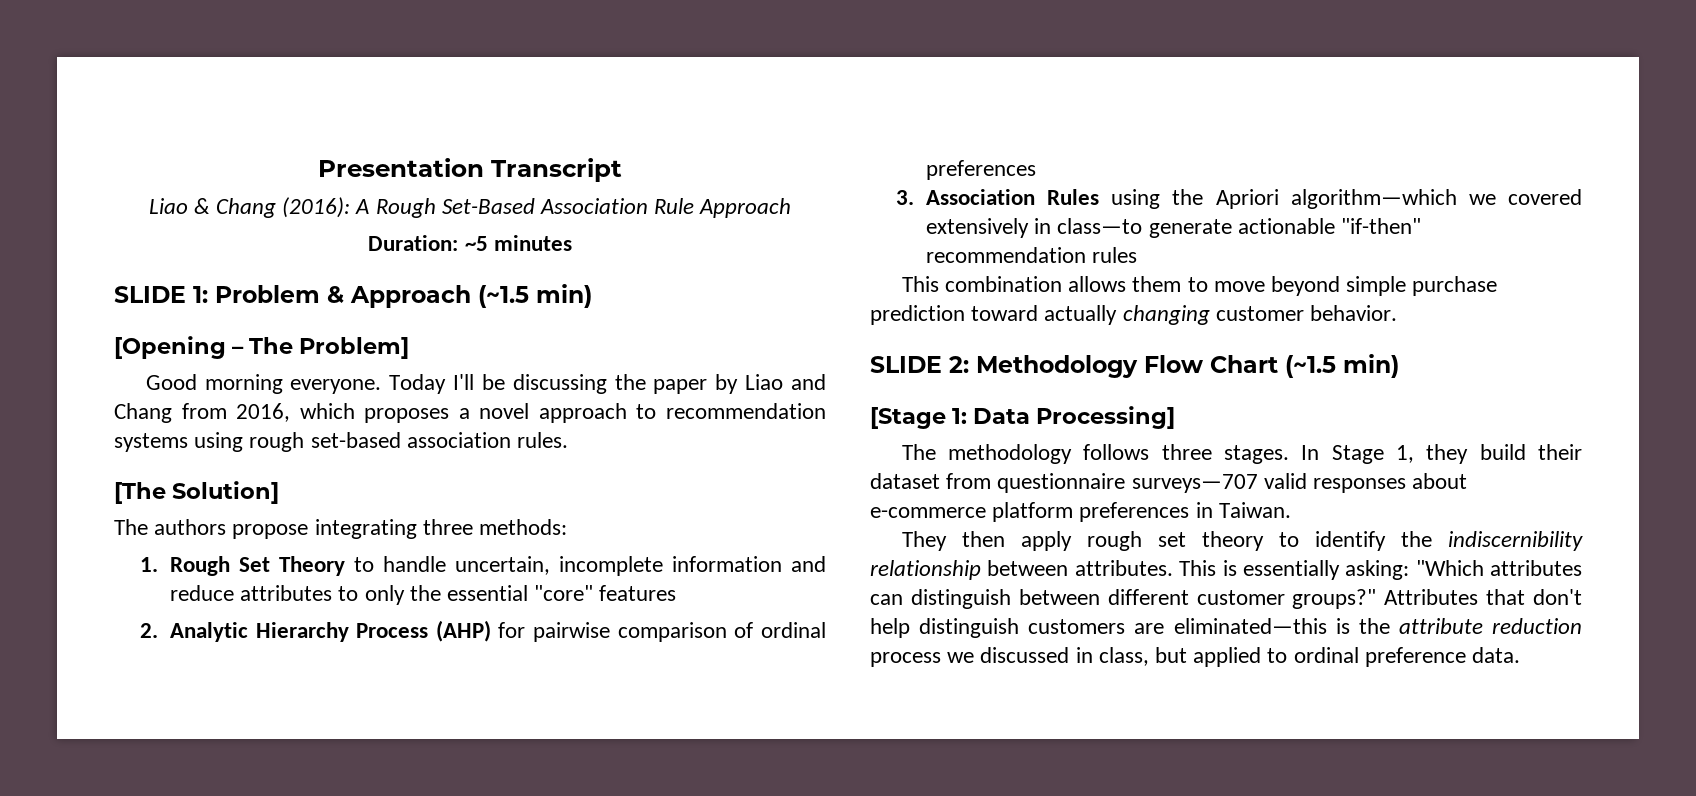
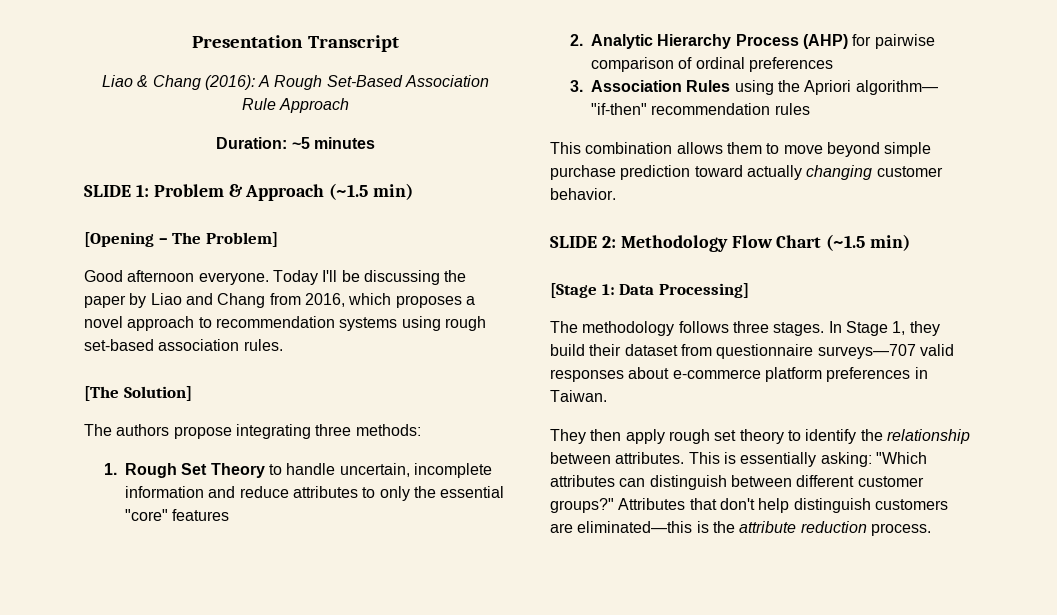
[204,374,283,394] morning -> [127,270,195,282] afternoon
[1290,189,1582,209] [925,218,1335,238] algorithm—which we covered extensively in class—to generate actionable -> [855,80,938,95] algorithm—
[1448,531,1583,551] indiscernibility -> (883, 435) none
[870,647,1521,667] process we discussed in class, but applied to ordinal preference data. -> [870,523,931,536] process.

